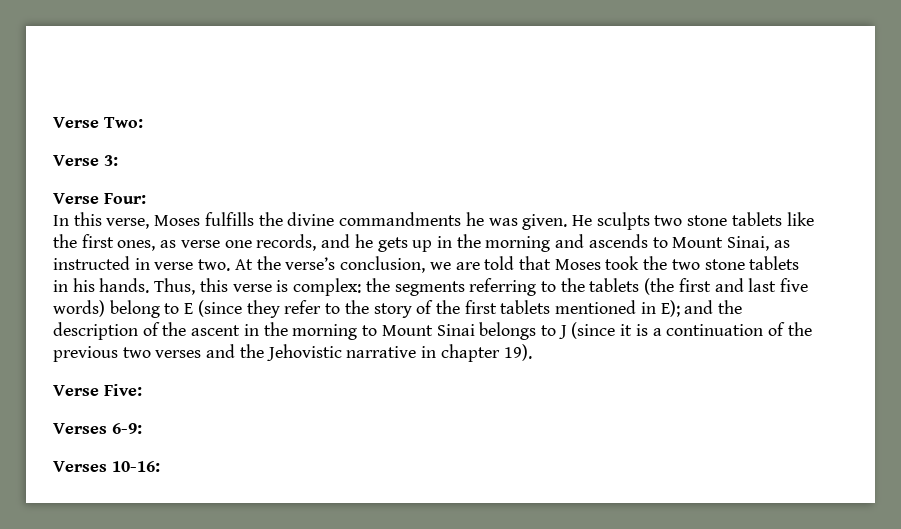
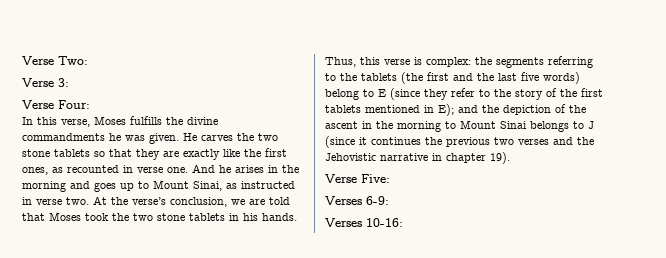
[596,212,782,230] sculpts two stone tablets -> [201,133,278,141] [22,149,220,160] carves the two stone tablets so that they are exactly
[180,234,433,252] verse one records, and he gets up -> [67,164,264,173] recounted in verse one. And he arises
[588,234,648,248] ascends -> [94,182,134,192] goes up
(744, 285) none -> [477,73,494,81] the
[53,322,138,340] description -> [503,105,551,115] depiction
[635,322,786,336] is a continuation of -> [371,137,421,145] continues

